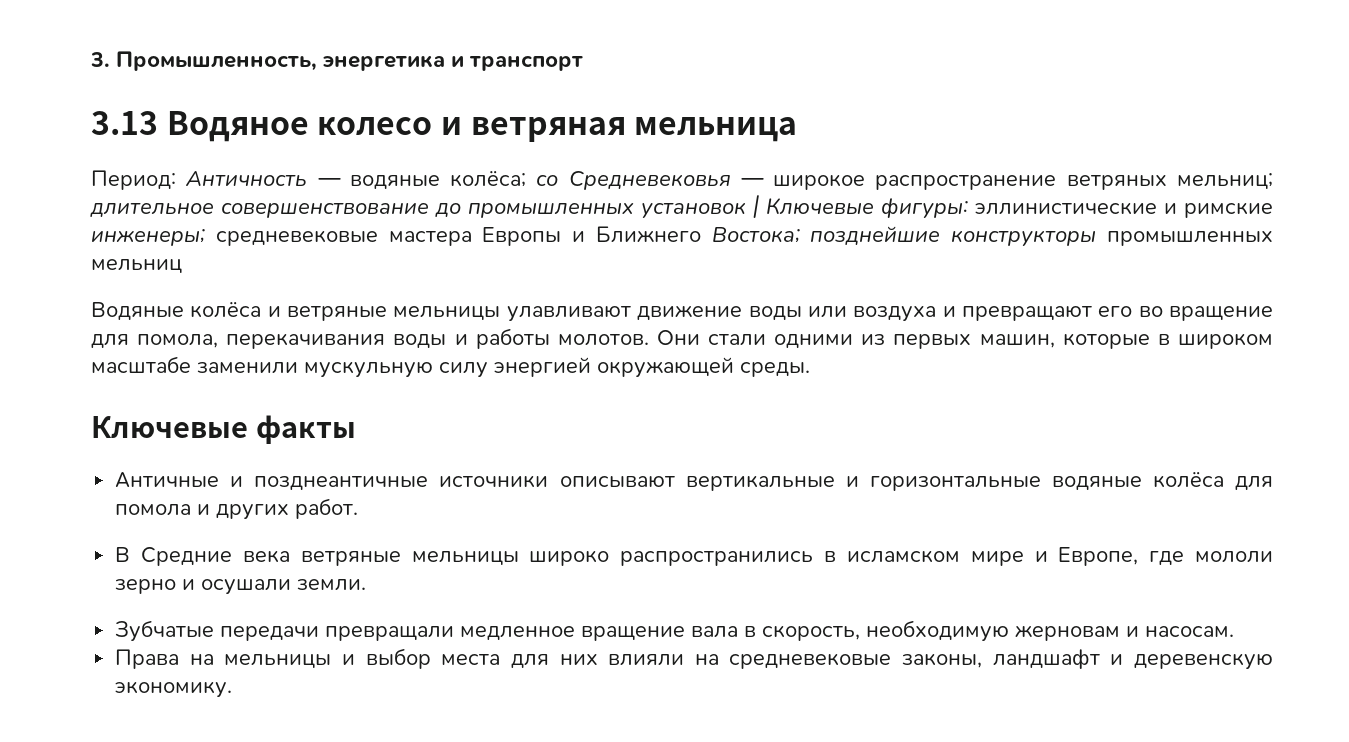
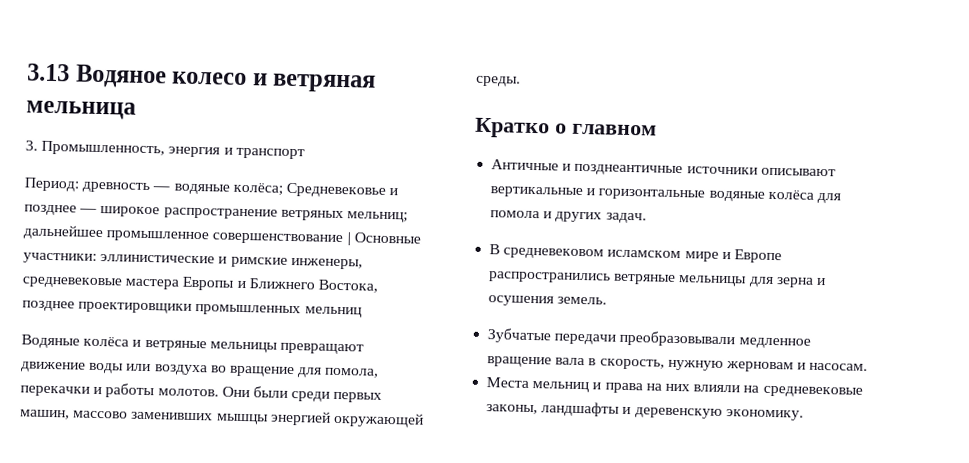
[90,51,583,71] 3. Промышленность, энергетика и транспорт // -> (27, 72) none
(798, 129) none -> [25,140,305,160] // 3. Промышленность, энергия и транспорт
[185,171,308,186] Античность -> [82,181,151,194] древность
[536,171,731,190] со Средневековья -> [285,182,399,198] [24,204,77,216] Средневековье и позднее
[90,195,968,219] длительное совершенствование до промышленных установок | Ключевые фигуры: -> [23,224,421,246] [23,252,97,264] дальнейшее промышленное совершенствование | Основные участники:
[91,229,205,246] инженеры; -> [290,257,363,270] инженеры,
[711,226,1097,247] Востока; позднейшие конструкторы -> [317,279,378,293] [22,300,193,314] Востока, позднее проектировщики
[506,306,631,322] улавливают -> [279,342,364,355] превращают
[942,306,1133,321] и превращают его -> (208, 370) none
[226,333,447,349] перекачивания воды -> [20,385,90,397] перекачки
[708,333,1273,349] [91,356,488,378] стали одними из первых машин, которые в широком масштабе заменили мускульную силу -> [252,386,383,403] [20,409,269,425] были среди первых машин, массово заменивших мышцы
[91,415,356,444] Ключевые факты -> [474,117,657,139] Кратко о главном
[295,498,359,519] работ. -> [605,212,647,224] задач.
[141,547,1273,566] [115,579,367,595] Средние века ветряные мельницы широко распространились в исламском мире и Европе, где мололи зерно и осушали земли. -> [503,247,782,264] [488,271,826,288] [488,295,608,307] средневековом исламском мире и Европе распространились ветряные мельницы для зерна и осушения земель.
[325,626,455,641] превращали -> [619,330,736,348] преобразовывали
[866,620,1010,642] необходимую -> [667,359,724,371] нужную
[115,648,549,669] Права на мельницы и выбор места для -> [486,377,662,394] Места мельниц и права на
[991,649,1100,669] ландшафт -> [541,401,621,417] ландшафты

